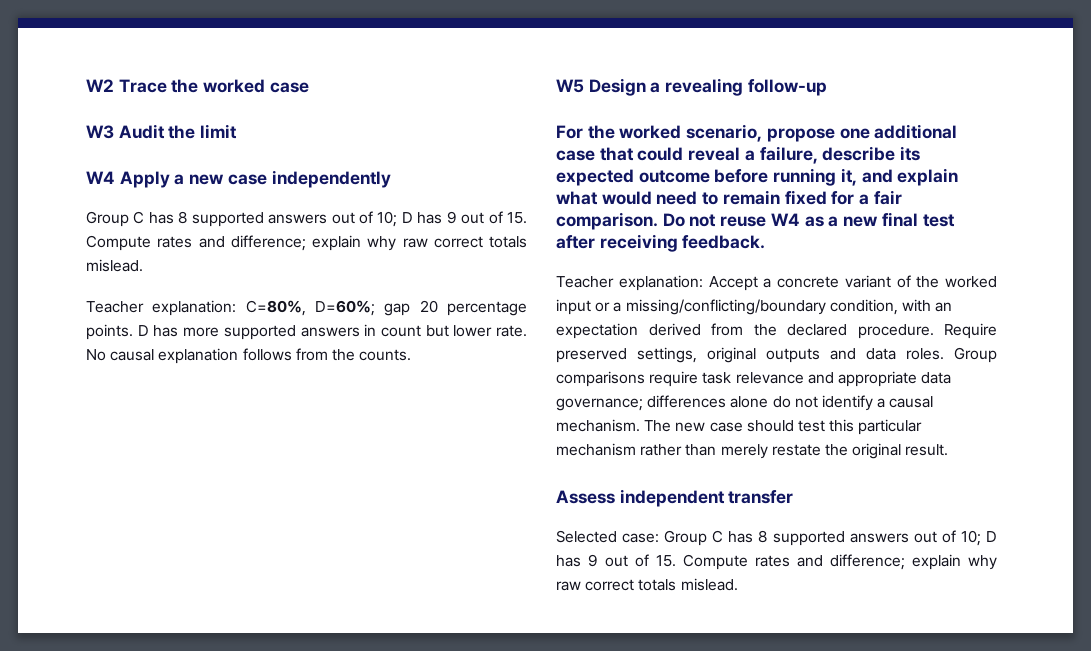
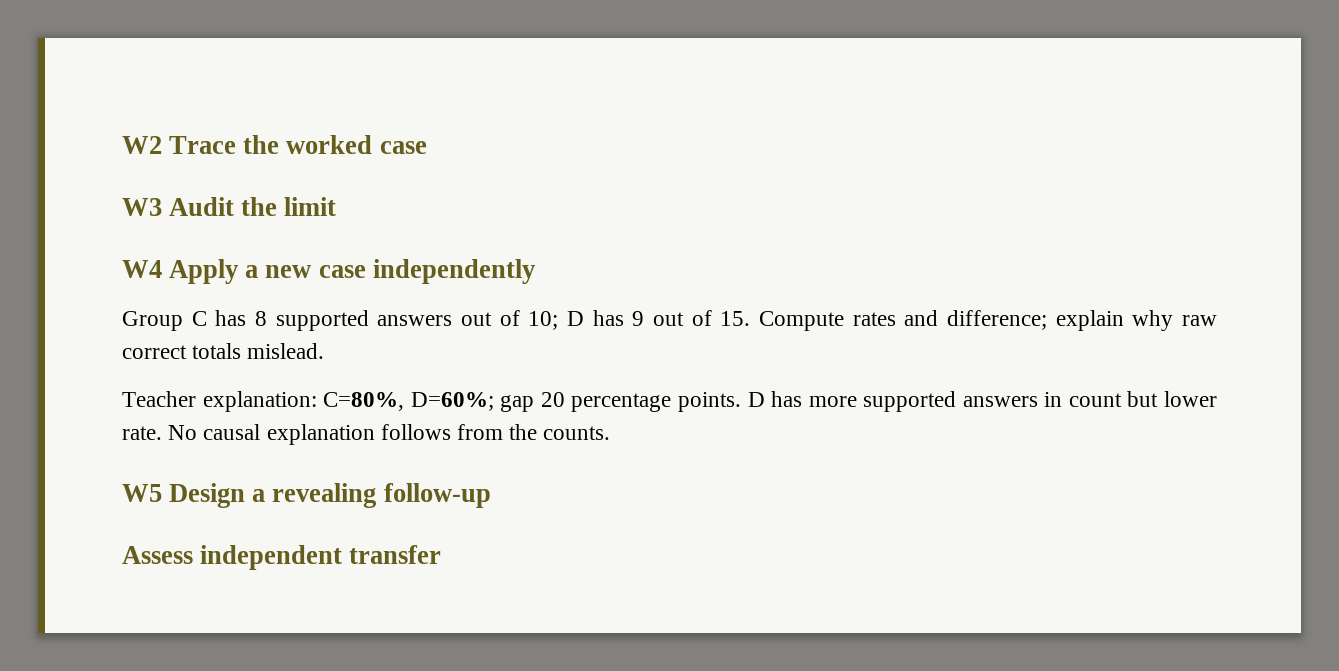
[556,124,958,142] [556,146,921,164] [556,168,959,186] [556,190,902,205] [556,212,955,230] [556,234,766,252] [556,275,997,291] [556,299,953,315] [556,323,997,339] [556,347,997,363] [556,371,952,387] [556,395,934,411] [556,419,923,435] [556,443,949,459] [556,489,794,507] [556,530,997,546] [556,554,997,570] [556,578,738,591] For the worked scenario, propose one additional case that could reveal a failure, describe its expected outcome before running it, and explain what would need to remain fixed for a fair comparison. Do not reuse W4 as a new final test after receiving feedback. // Teacher explanation: Accept a concrete variant of the worked input or a missing/conflicting/boundary condition, with an expectation derived from the declared procedure. Require preserved settings, original outputs and data roles. Group comparisons require task relevance and appropriate data governance; differences alone do not identify a causal mechanism. The new case should test this particular mechanism rather than merely restate the original result. // Assess independent transfer // Selected case: Group C has 8 supported answers out of 10; D has 9 out of 15. Compute rates and difference; explain why raw correct totals mislead. -> [122,545,442,570] Assess independent transfer

